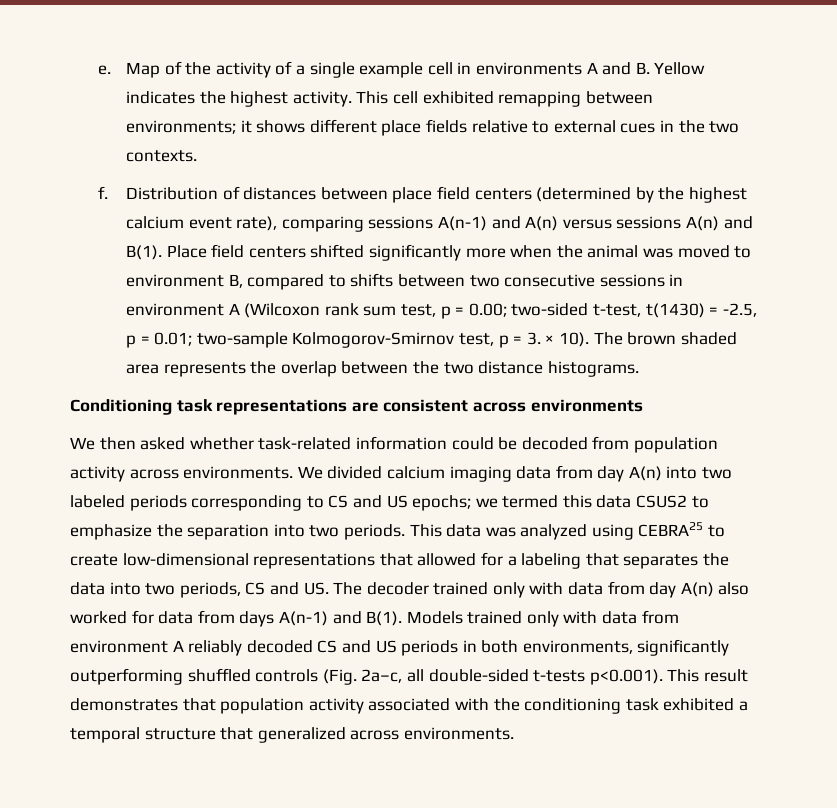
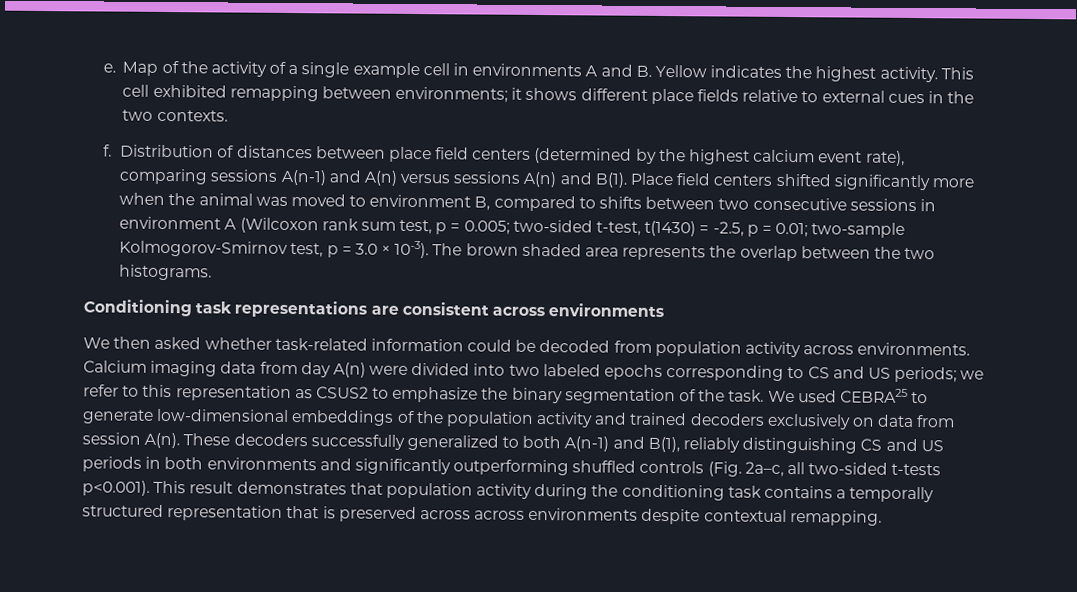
[468,303,507,317] 0.00; -> [463,220,510,235] 0.005;
[526,332,589,347] 3. × 10). -> [354,240,430,259] 3.0 × 10-3).
[478,361,544,374] distance -> (936, 253) none
[297,466,445,479] We divided calcium -> [83,360,147,373] Calcium
(662, 473) none -> [369,362,471,376] were divided
[129,495,187,511] periods -> [604,364,664,381] epochs
[412,495,709,511] [70,522,726,540] [70,552,729,569] [70,581,750,598] [70,610,679,627] [70,640,313,656] epochs; we termed this data CSUS2 to emphasize the separation into two periods. This data was analyzed using CEBRA25 to create low-dimensional representations that allowed for a labeling that separates the data into two periods, CS and US. The decoder trained only with data from day A(n) also worked for data from days A(n-1) and B(1). Models trained only with data from environment A reliably decoded -> [894,366,985,383] [83,384,929,405] [82,408,956,430] [82,432,858,454] periods; we refer to this representation as CSUS2 to emphasize the binary segmentation of the task. We used CEBRA25 to generate low-dimensional embeddings of the population activity and trained decoders exclusively on data from session A(n). These decoders successfully generalized to both A(n-1) and B(1), reliably distinguishing
[522,640,633,654] environments, -> [206,457,352,471] environments and
[428,669,529,682] double-sided -> [808,462,889,475] two-sided
[368,698,489,711] associated with -> [534,483,589,500] during
[663,698,748,711] [70,727,514,743] exhibited a temporal structure that generalized across environments. -> [764,485,935,503] [82,504,882,526] contains a temporally structured representation that is preserved across across environments despite contextual remapping.

